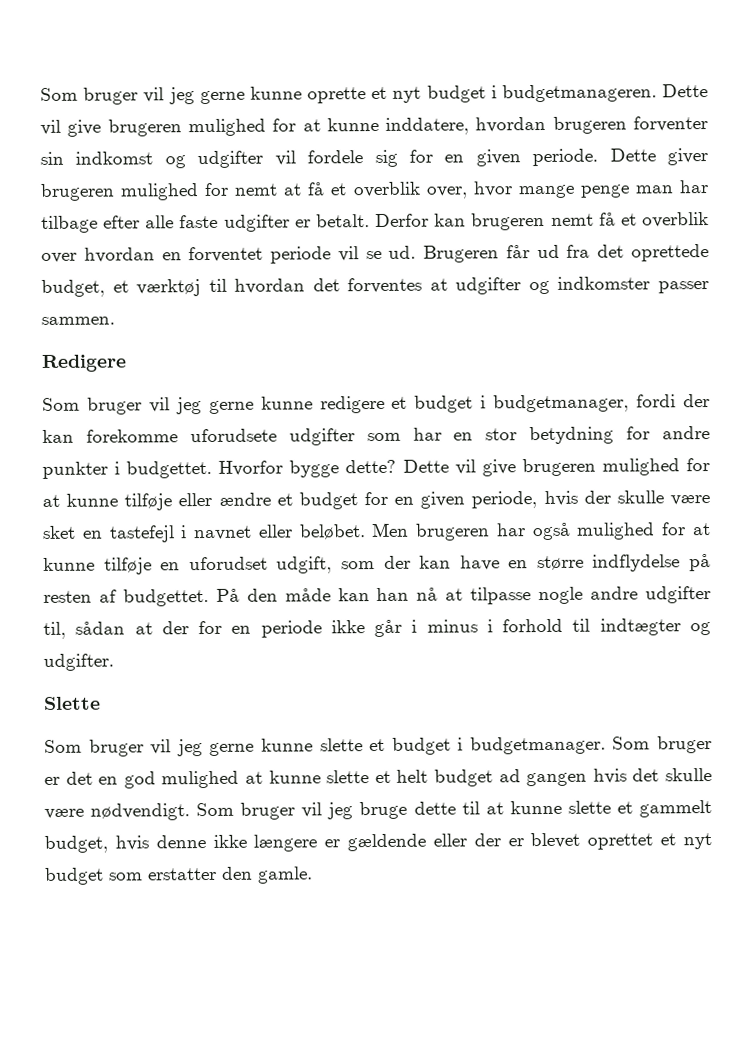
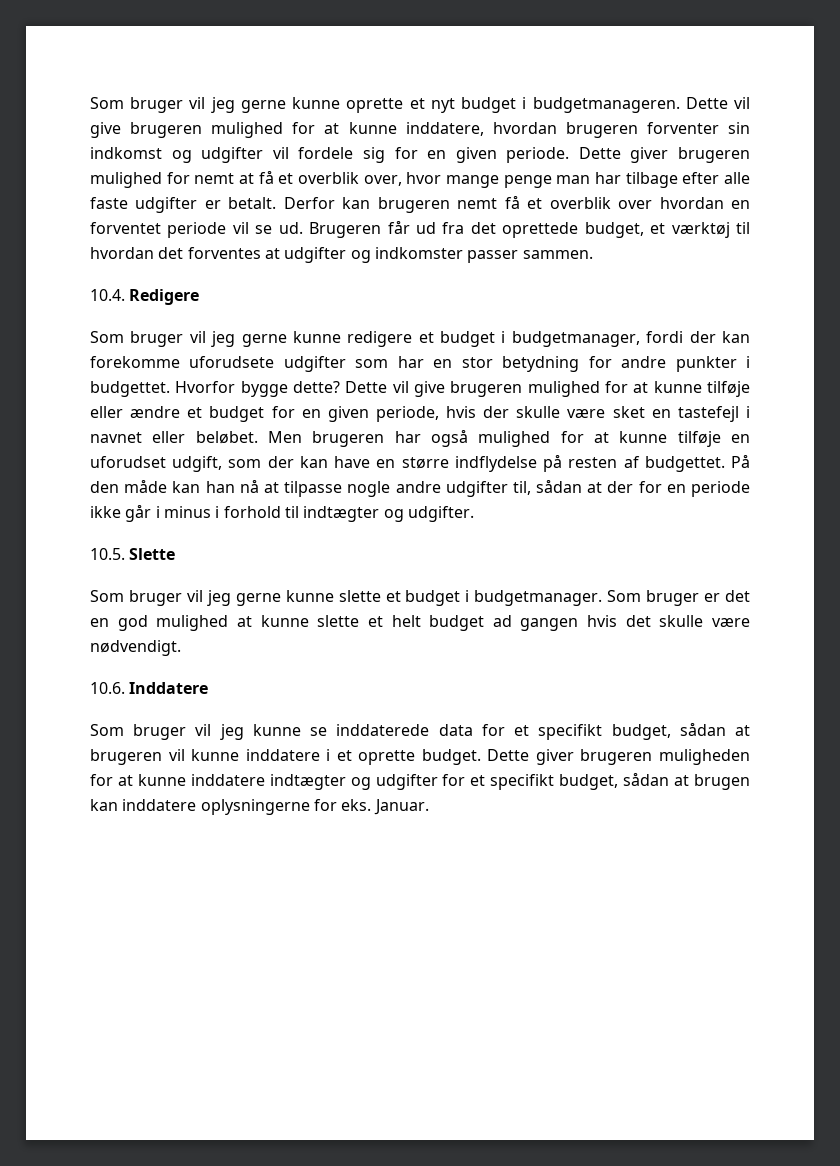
(115, 320) none -> [90,289,125,301] 10.4.
(114, 662) none -> [90,548,125,560] 10.5.
[196,800,713,820] [44,832,712,853] [44,866,313,885] Som bruger vil jeg bruge dette til at kunne slette et gammelt budget, hvis denne ikke længere er gældende eller der er blevet oprettet et nyt budget som erstatter den gamle. -> [90,682,209,694] [90,722,751,740] [90,749,750,765] [90,772,750,790] [90,799,429,815] // 10.6. Inddatere // Som bruger vil jeg kunne se inddaterede data for et specifikt budget, sådan at brugeren vil kunne inddatere i et oprette budget. Dette giver brugeren muligheden for at kunne inddatere indtægter og udgifter for et specifikt budget, sådan at brugen kan inddatere oplysningerne for eks. Januar.

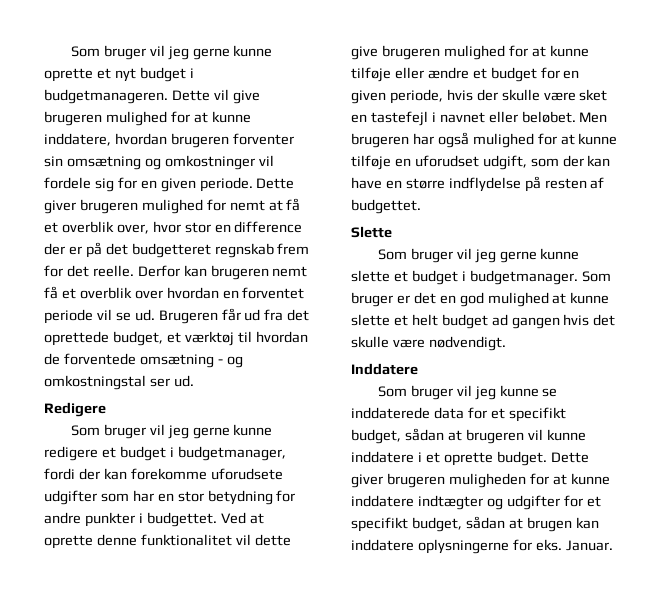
[90,147,264,163] indkomst og udgifter -> [66,155,255,170] omsætning og omkostninger
[446,172,750,188] [90,197,277,213] mange penge man har tilbage efter alle faste udgifter er betalt. -> [184,221,303,233] [44,242,310,258] [44,265,134,277] stor en difference der er på det budgetteret regnskab frem for det reelle.
[158,247,593,263] [90,289,125,301] det forventes at udgifter og indkomster passer sammen. // 10.4. -> [44,353,243,368] [44,375,194,390] de forventede omsætning - og omkostningstal ser ud. //
[175,381,409,397] Hvorfor bygge dette? Dette vil -> [220,512,264,524] [44,534,291,549] Ved at oprette denne funktionalitet vil dette
[731,454,751,468] [90,479,750,497] [90,504,474,522] [90,548,125,560] På den måde kan han nå at tilpasse nogle andre udgifter til, sådan at der for en periode ikke går i minus i forhold til indtægter og udgifter. // 10.5. -> (421, 206) //
[90,682,125,694] 10.6. -> (506, 343) none

